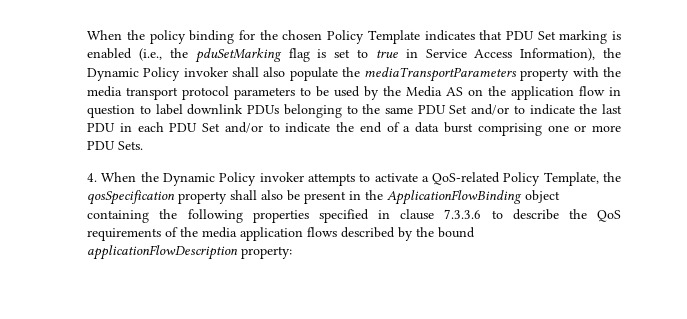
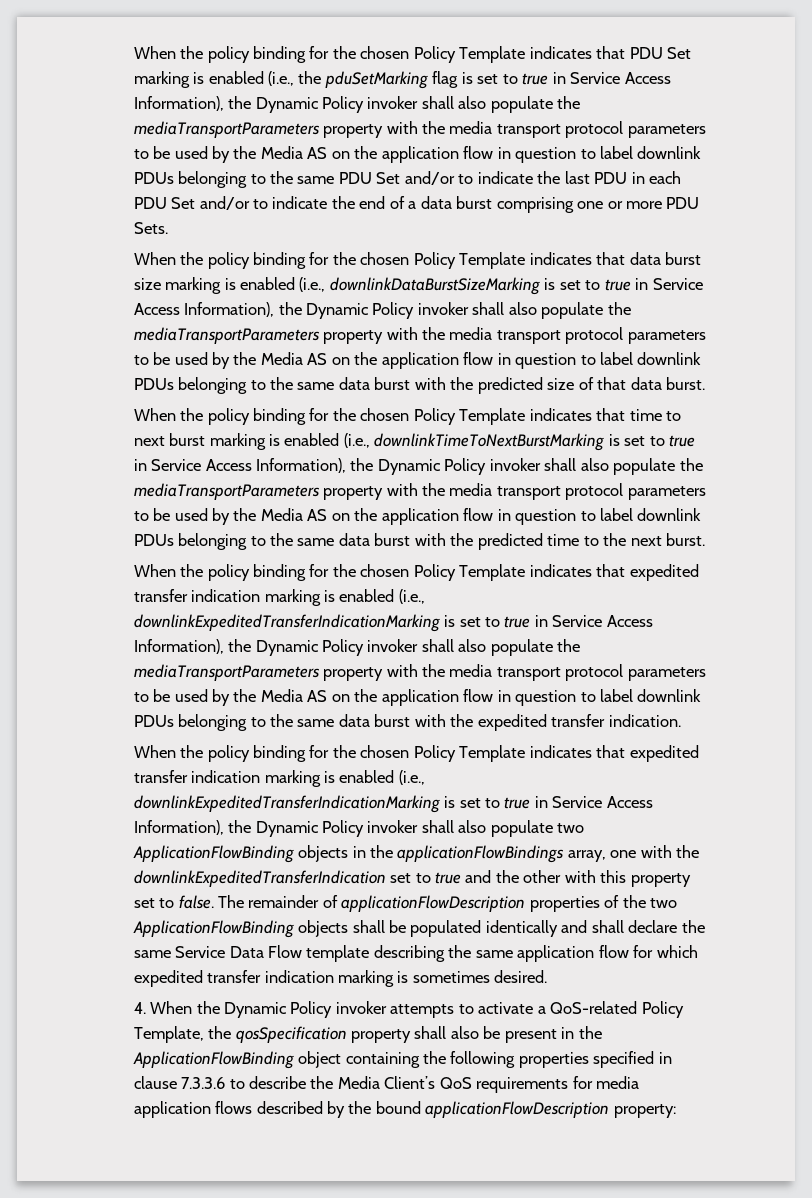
(144, 145) none -> [133,252,702,269] [133,277,703,295] [133,302,631,319] [133,327,706,344] [133,352,702,369] [133,377,705,394] [133,408,682,425] [133,433,696,451] [133,458,703,475] [133,483,706,500] [133,508,702,525] [133,533,705,550] [133,564,699,581] [133,589,425,606] [133,614,653,632] [133,639,581,656] [133,664,706,681] [133,689,702,706] [133,714,681,731] [133,745,699,762] [133,770,425,787] [133,795,653,813] [133,820,585,837] [132,845,700,863] [133,870,691,887] [133,895,678,912] [132,920,705,938] [133,945,698,962] [133,970,548,987] // When the policy binding for the chosen Policy Template indicates that data burst size marking is enabled (i.e., downlinkDataBurstSizeMarking is set to true in Service Access Information), the Dynamic Policy invoker shall also populate the mediaTransportParameters property with the media transport protocol parameters to be used by the Media AS on the application flow in question to label downlink PDUs belonging to the same data burst with the predicted size of that data burst. // When the policy binding for the chosen Policy Template indicates that time to next burst marking is enabled (i.e., downlinkTimeToNextBurstMarking is set to true in Service Access Information), the Dynamic Policy invoker shall also populate the mediaTransportParameters property with the media transport protocol parameters to be used by the Media AS on the application flow in question to label downlink PDUs belonging to the same data burst with the predicted time to the next burst. // When the policy binding for the chosen Policy Template indicates that expedited transfer indication marking is enabled (i.e., downlinkExpeditedTransferIndicationMarking is set to true in Service Access Information), the Dynamic Policy invoker shall also populate the mediaTransportParameters property with the media transport protocol parameters to be used by the Media AS on the application flow in question to label downlink PDUs belonging to the same data burst with the expedited transfer indication. // When the policy binding for the chosen Policy Template indicates that expedited transfer indication marking is enabled (i.e., downlinkExpeditedTransferIndicationMarking is set to true in Service Access Information), the Dynamic Policy invoker shall also populate two ApplicationFlowBinding objects in the applicationFlowBindings array, one with the downlinkExpeditedTransferIndication set to true and the other with this property set to false. The remainder of applicationFlowDescription properties of the two ApplicationFlowBinding objects shall be populated identically and shall declare the same Service Data Flow template describing the same application flow for which expedited transfer indication marking is sometimes desired.
[596,210,621,222] [87,227,199,241] QoS requirements of the -> [337,1076,593,1093] Media Client’s QoS requirements for

